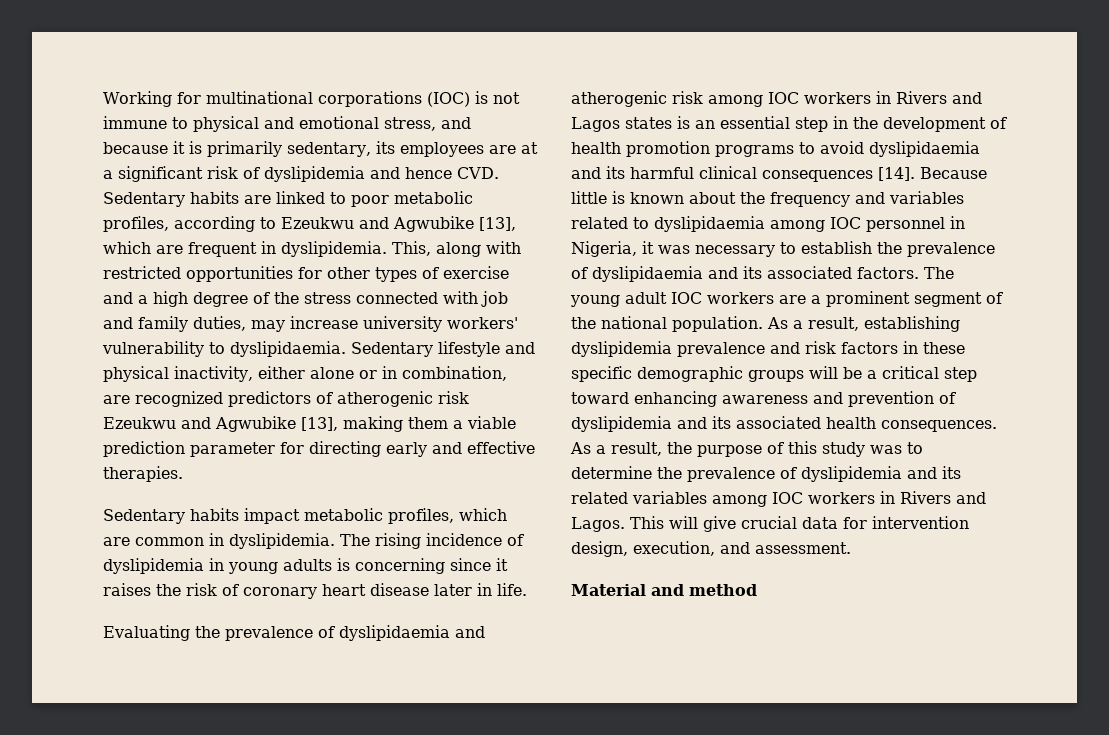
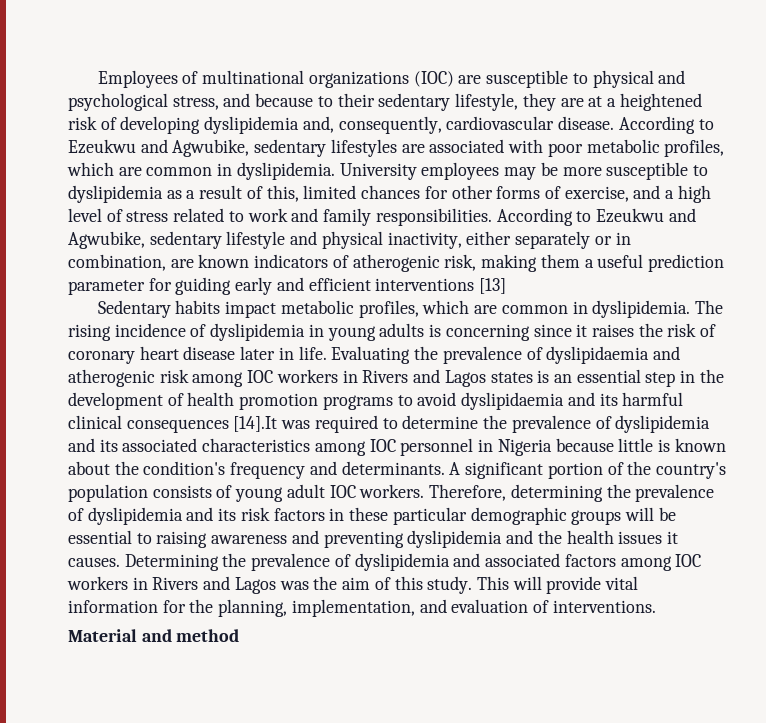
[103,91,520,107] [103,116,167,129] Working for multinational corporations (IOC) is not immune -> [97,70,569,88] Employees of multinational organizations (IOC) are susceptible
[299,116,379,129] emotional -> [68,93,168,111] psychological
[173,141,484,157] it is primarily sedentary, its employees -> [317,93,556,111] to their sedentary lifestyle, they
[118,166,499,182] [103,191,473,207] [103,216,516,232] [103,241,521,257] [103,266,509,282] [103,291,508,307] [103,316,518,332] [102,341,433,357] significant risk of dyslipidemia and hence CVD. Sedentary habits are linked to poor metabolic profiles, according to Ezeukwu and Agwubike [13], which are frequent in dyslipidemia. This, along with restricted opportunities for other types of exercise and a high degree of the stress connected with job and family duties, may increase university workers' vulnerability to dyslipidaemia. Sedentary -> [619,93,702,111] [68,116,714,134] [68,139,725,157] [67,162,708,180] [68,185,711,203] [68,208,696,226] [68,231,222,249] heightened risk of developing dyslipidemia and, consequently, cardiovascular disease. According to Ezeukwu and Agwubike, sedentary lifestyles are associated with poor metabolic profiles, which are common in dyslipidemia. University employees may be more susceptible to dyslipidemia as a result of this, limited chances for other forms of exercise, and a high level of stress related to work and family responsibilities. According to Ezeukwu and Agwubike, sedentary
[309,367,354,379] alone -> [515,231,591,249] separately
[135,391,469,407] [103,416,338,432] recognized predictors of atherogenic risk Ezeukwu and Agwubike [13], -> [198,254,477,272] known indicators of atherogenic risk,
[467,416,516,429] viable -> [597,254,644,268] useful
[309,441,381,457] directing -> [175,277,232,295] guiding
[467,441,535,454] [103,466,183,482] effective therapies. -> [308,278,507,294] efficient interventions [13]
(527, 589) // -> (327, 353) none
[878,167,987,181] [571,191,964,207] [571,216,965,232] [571,241,995,257] [571,266,954,282] [570,291,1003,307] [571,316,960,332] [571,341,965,357] [571,366,977,382] [571,391,956,407] [571,416,997,432] [570,441,902,457] [14]. Because little is known about the frequency and variables related to dyslipidaemia among IOC personnel in Nigeria, it was necessary to establish the prevalence of dyslipidaemia and its associated factors. The young adult IOC workers are a prominent segment of the national population. As a result, establishing dyslipidemia prevalence and risk factors in these specific demographic groups will be a critical step toward enhancing awareness and prevention of dyslipidemia and its associated health consequences. As a result, the purpose of this study was -> [233,415,378,433] [14].It was required
[571,491,986,507] [571,516,969,532] [571,541,851,557] related variables among IOC workers in Rivers and Lagos. This will give crucial data for intervention design, execution, and assessment. -> [122,438,726,456] [68,461,726,479] [68,484,715,502] [68,507,676,525] [68,530,678,548] [68,553,702,571] [67,576,639,594] [68,599,656,617] associated characteristics among IOC personnel in Nigeria because little is known about the condition's frequency and determinants. A significant portion of the country's population consists of young adult IOC workers. Therefore, determining the prevalence of dyslipidemia and its risk factors in these particular demographic groups will be essential to raising awareness and preventing dyslipidemia and the health issues it causes. Determining the prevalence of dyslipidemia and associated factors among IOC workers in Rivers and Lagos was the aim of this study. This will provide vital information for the planning, implementation, and evaluation of interventions.

